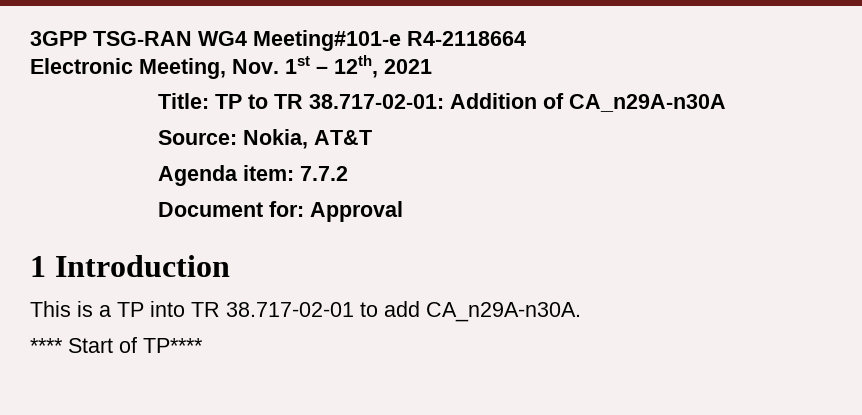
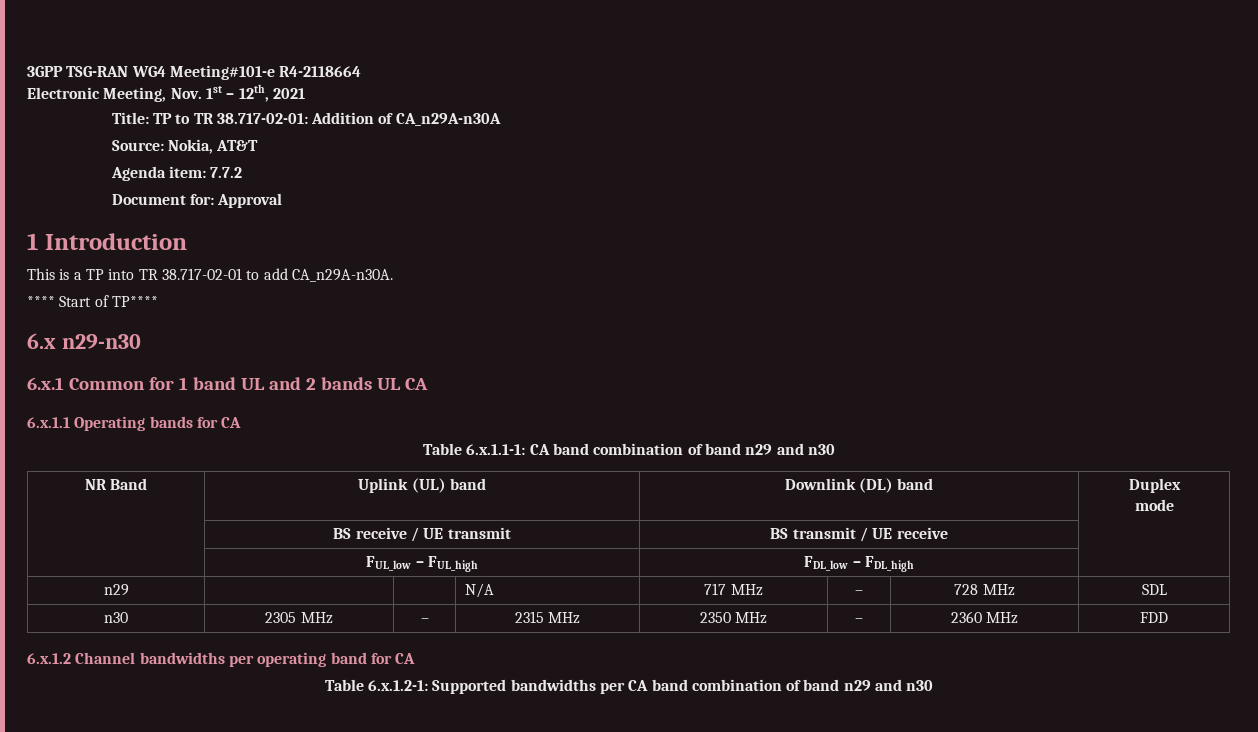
(203, 345) none -> [27,333,141,349] [27,377,428,390] [27,416,242,431] [423,443,835,455] [84,478,148,490] [358,478,486,493] [784,478,934,493] [1128,478,1181,493] [1134,499,1174,511] [333,527,511,542] [770,527,948,542] [366,556,478,572] [804,556,914,572] [103,584,129,596] [465,583,495,598] [704,583,763,596] [855,590,863,595] [954,584,1015,596] [1141,584,1167,595] [104,612,128,623] [265,612,333,624] [420,618,429,623] [514,611,581,624] [699,612,768,624] [855,618,863,623] [950,611,1019,624] [1140,612,1168,623] [27,652,416,667] [324,679,934,694] // 6.x n29-n30 // 6.x.1 Common for 1 band UL and 2 bands UL CA // 6.x.1.1 Operating bands for CA // Table 6.x.1.1-1: CA band combination of band n29 and n30 // NR Band | Uplink (UL) band | Downlink (DL) band | Duplex // mode // | BS receive / UE transmit | BS transmit / UE receive | // | FUL_low – FUL_high | FDL_low – FDL_high | // n29 | | | N/A | 717 MHz | – | 728 MHz | SDL // n30 | 2305 MHz | – | 2315 MHz | 2350 MHz | – | 2360 MHz | FDD // 6.x.1.2 Channel bandwidths per operating band for CA // Table 6.x.1.2-1: Supported bandwidths per CA band combination of band n29 and n30

